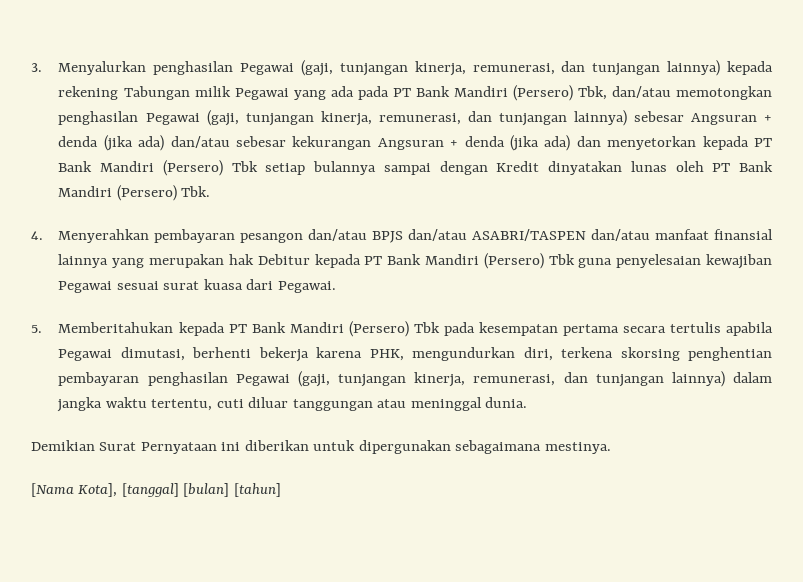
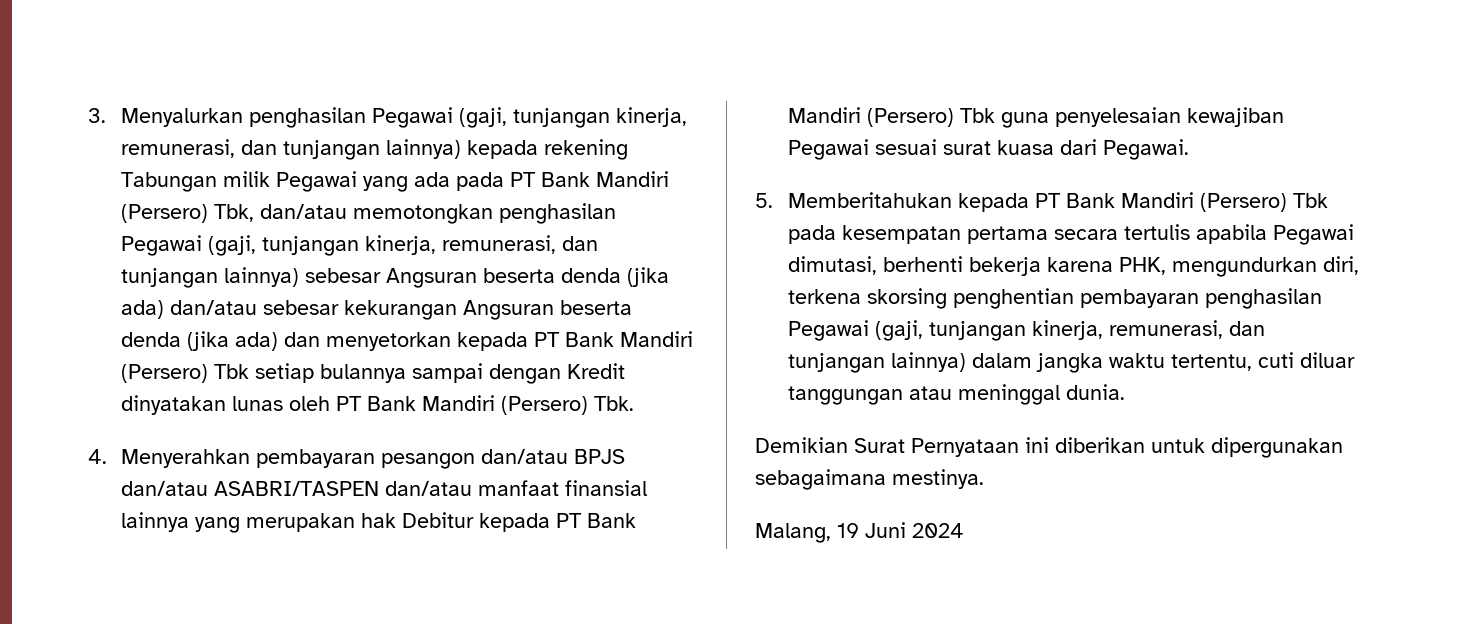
[764,115,773,122] + -> [483,268,556,283] beserta
[450,140,459,147] + -> [560,300,633,315] beserta
[31,483,281,497] [Nama Kota], [tanggal] [bulan] [tahun] -> [755,522,964,543] Malang, 19 Juni 2024

